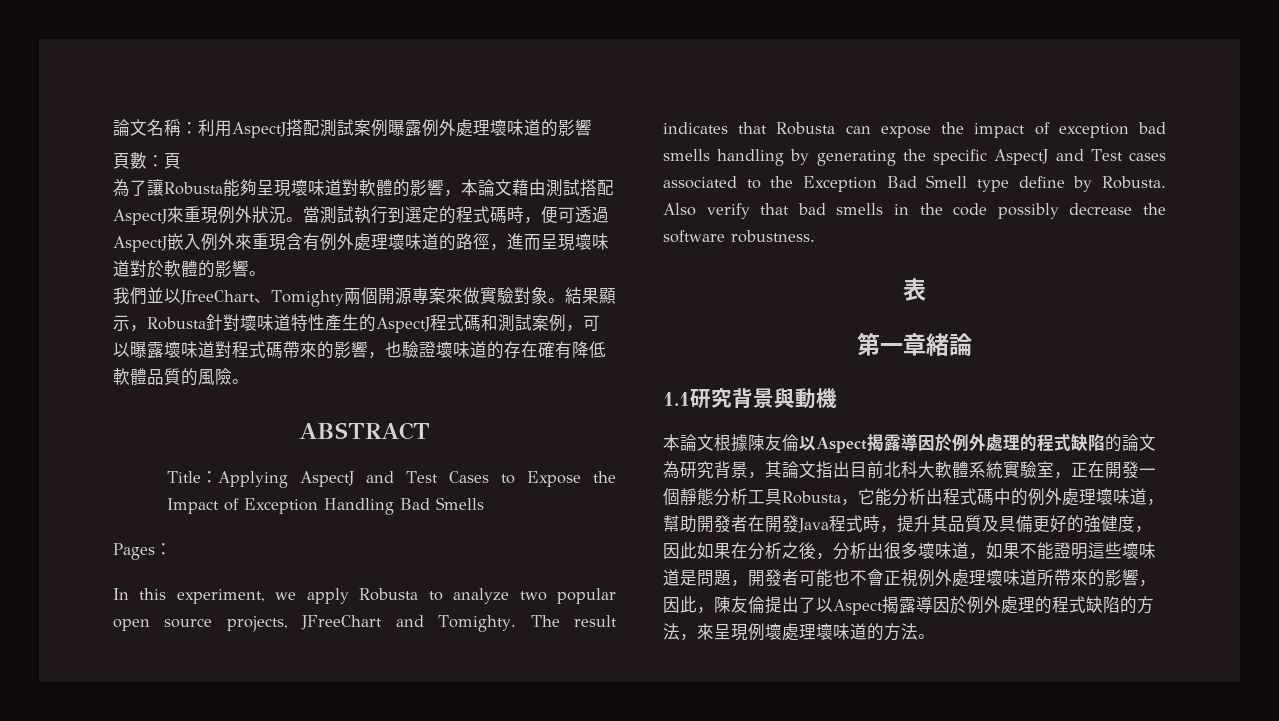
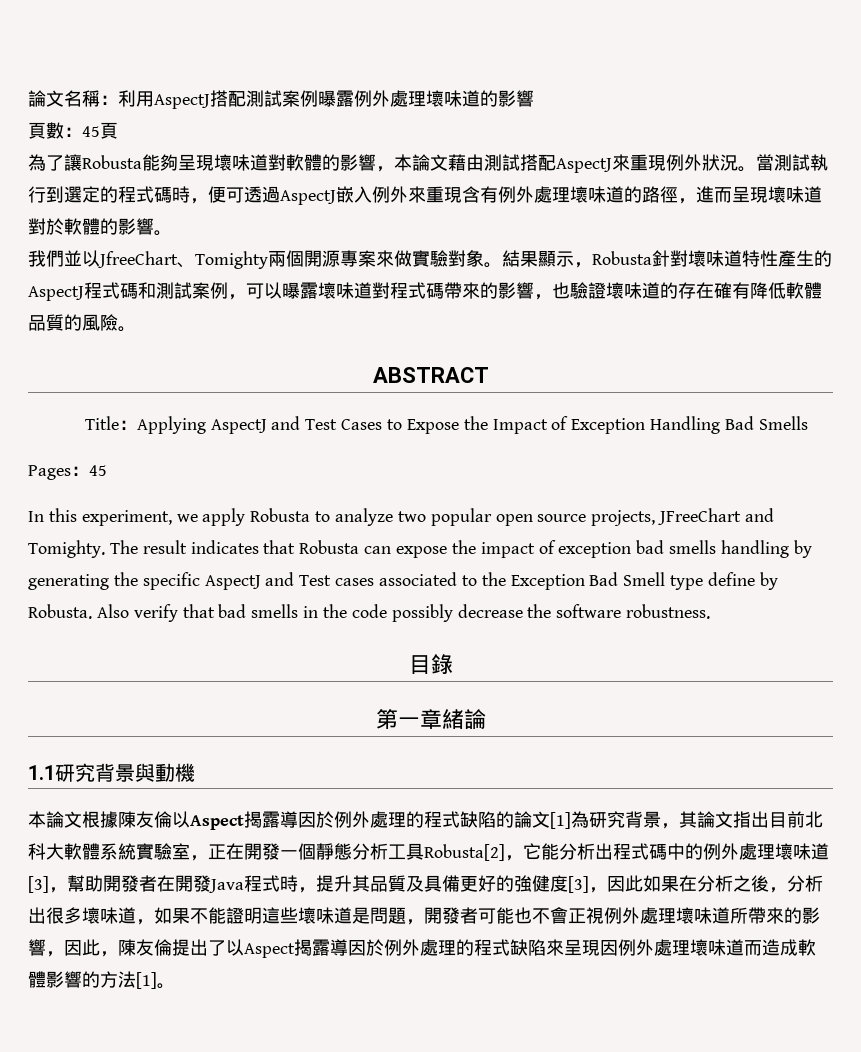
(164, 161) none -> [82,126,100,137] 45
(172, 549) none -> [89,465,107,476] 45
[903,278,926,301] 表 -> [408,654,453,674] 目錄
(1156, 442) none -> [550,812,571,829] [1]
[782,491,841,504] Robusta -> [424,844,505,861] Robusta[2]
(1147, 496) none -> [28,876,49,893] [3]
(1135, 523) none -> [568,876,589,893] [3]
[1120,596,1154,614] [663,623,918,641] 的方法，來呈現例壞處理壞味道的方法 -> [546,939,816,956] [28,971,157,989] 來呈現因例外處理壞味道而造成軟體影響的方法[1]

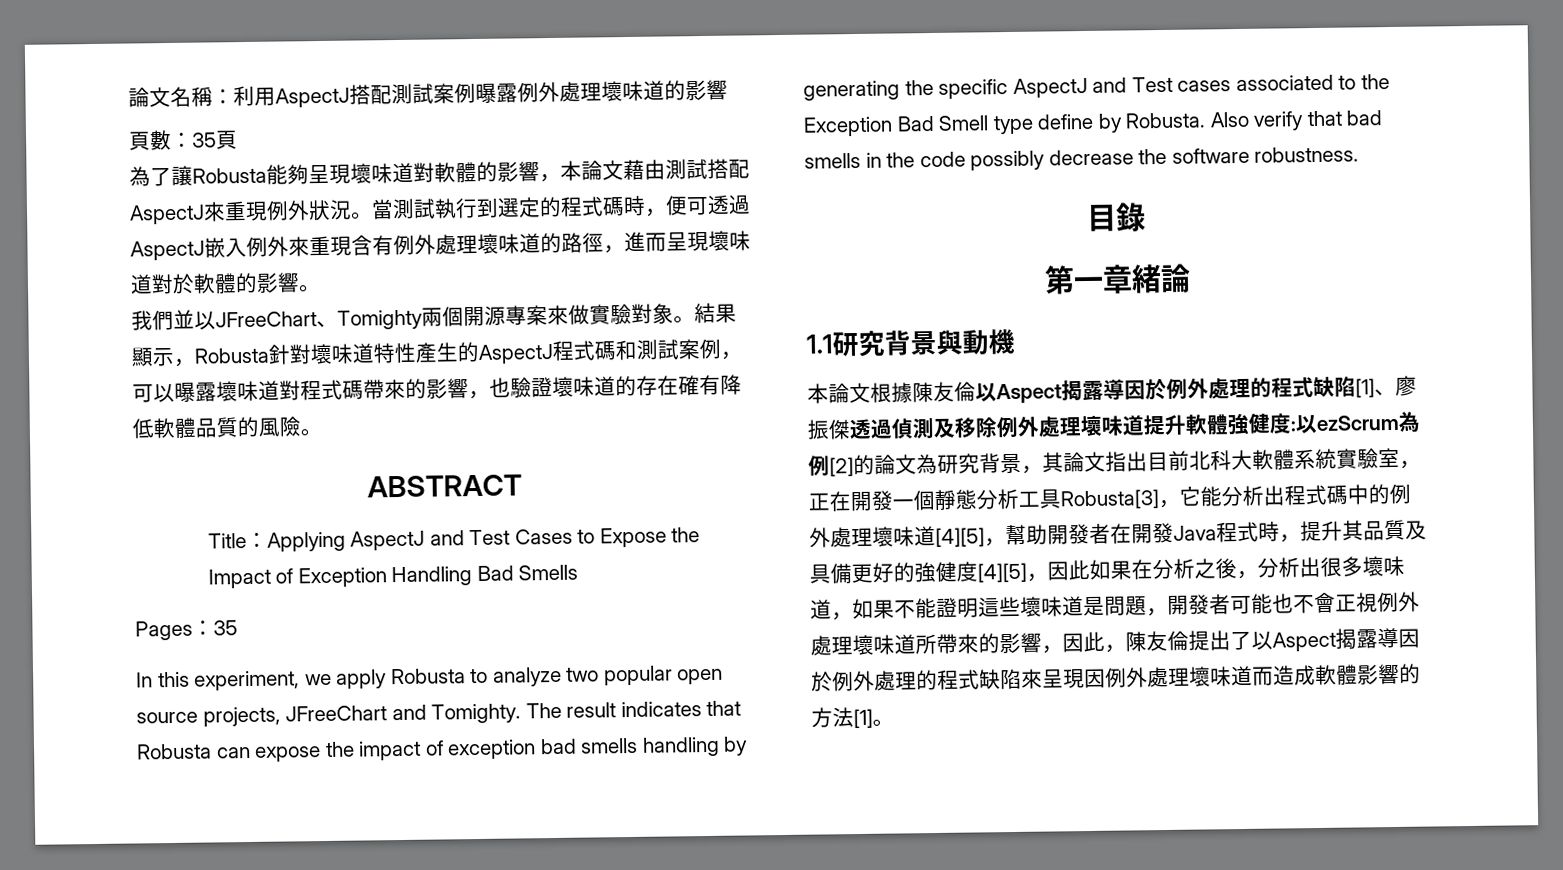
[82,126,100,137] 45 -> [191,132,217,148] 35
[98,251,178,268] JfreeChart -> [215,311,317,328] JFreeChart
[89,465,107,476] 45 -> [213,620,238,636] 35
[496,811,571,829] 的論文[1] -> [1355,375,1417,398] [807,411,1421,440] [808,454,917,477] [1]、廖振傑透過偵測及移除例外處理壞味道提升軟體強健度:以ezScrum為例[2]的論文
[424,844,505,861] Robusta[2] -> [1060,489,1159,510] Robusta[3]
[28,876,49,893] [3] -> [935,527,985,547] [4][5]
[568,876,589,893] [3] -> [977,562,1027,583] [4][5]

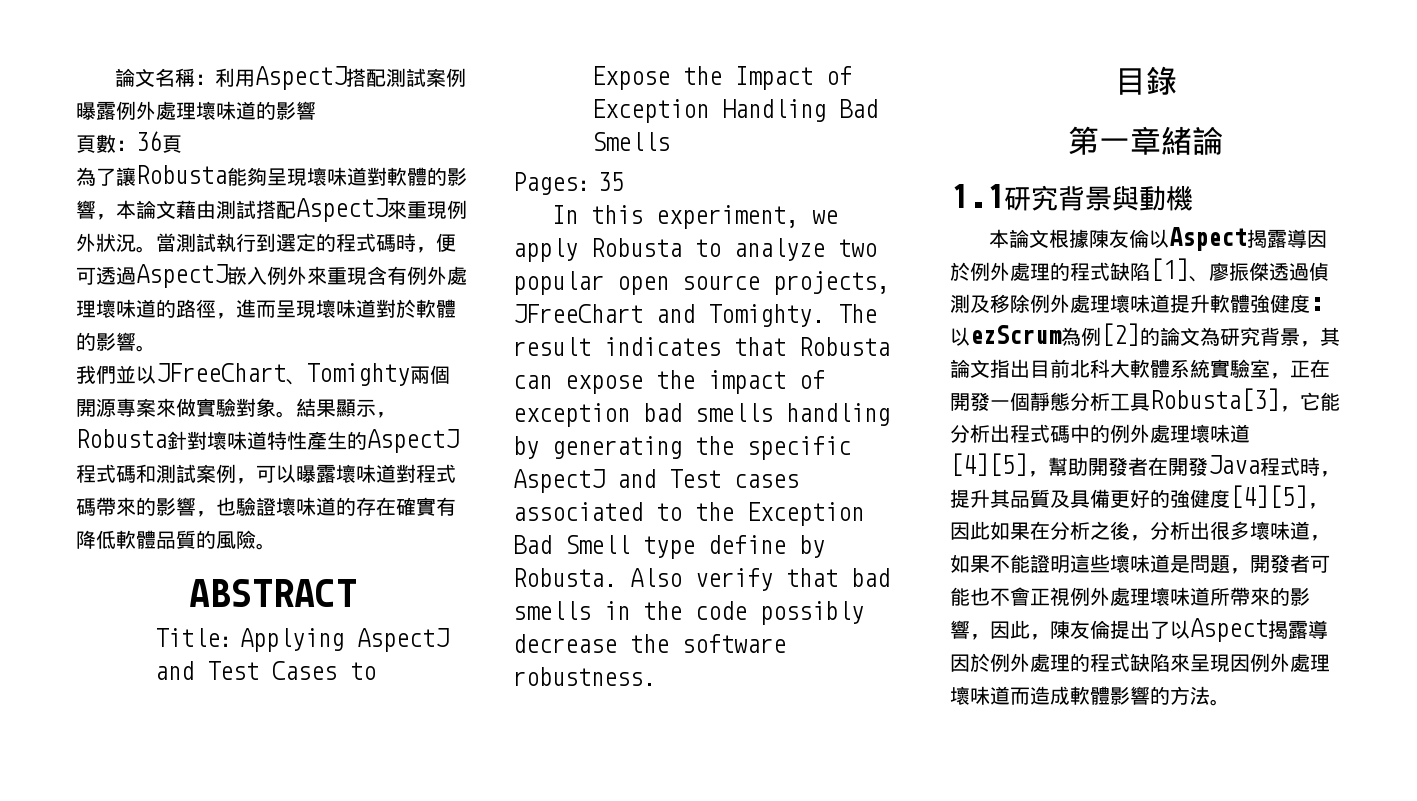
[191,132,217,148] 35 -> [136,131,162,151] 36
(700, 385) none -> [416,497,436,516] 實
[853,708,873,729] [1] -> (1210, 695) none

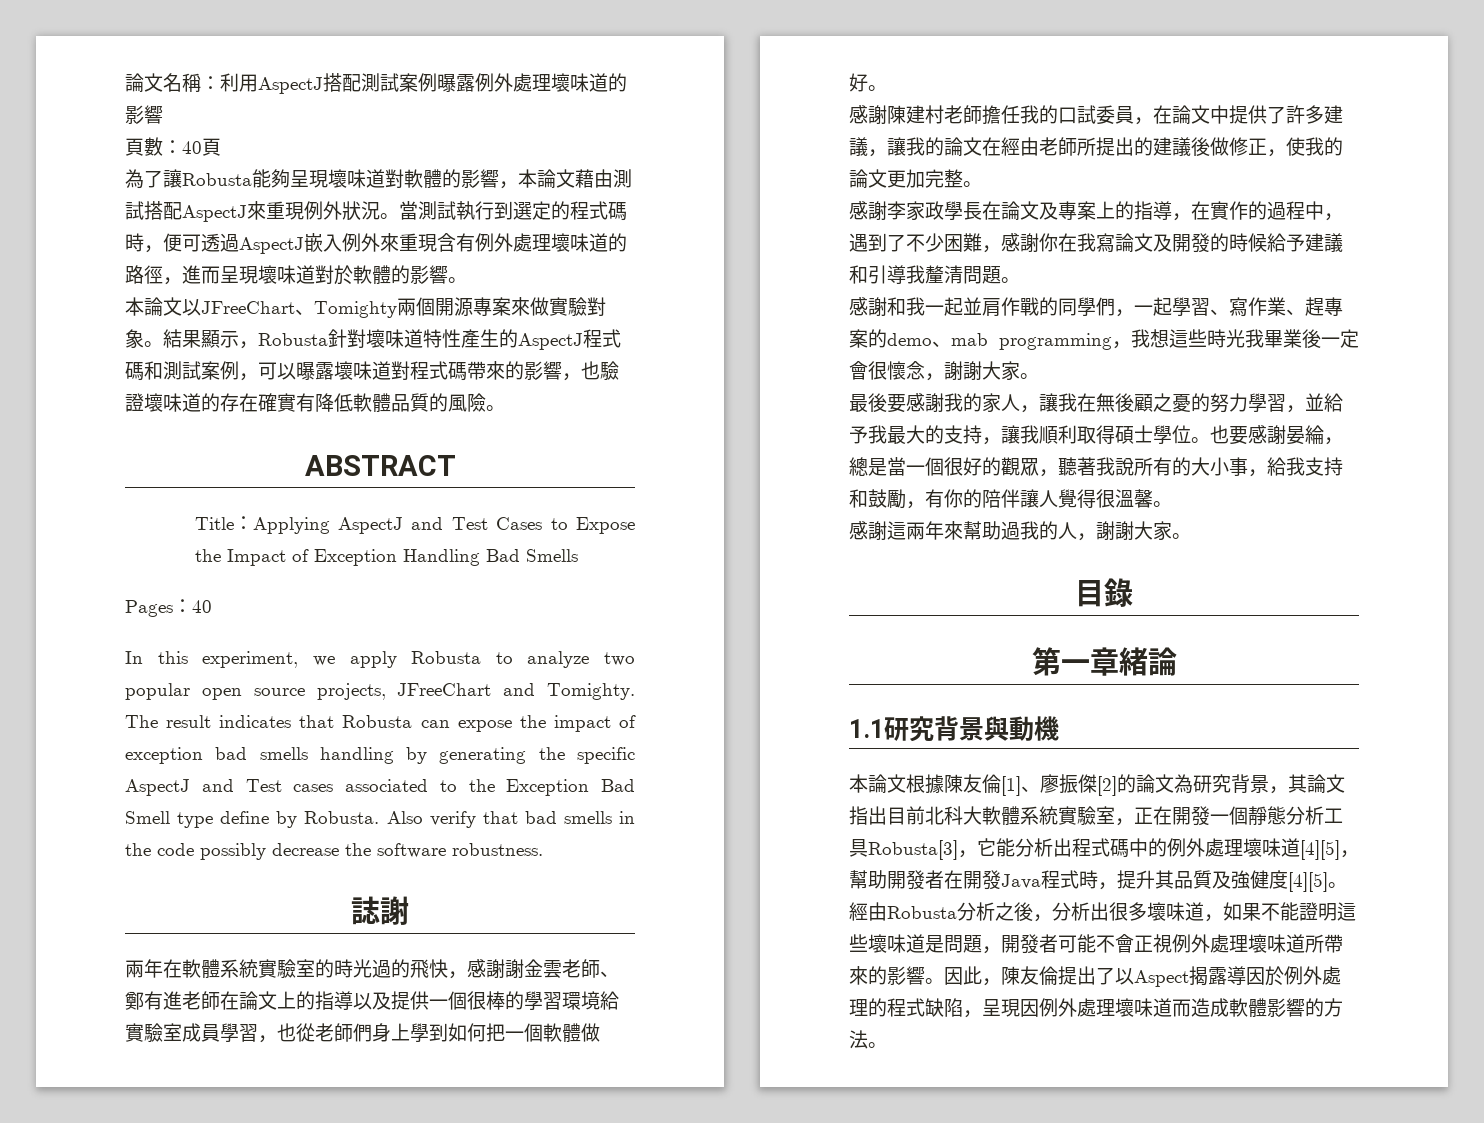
[136,131,162,151] 36 -> [182,141,202,154] 40
[76,365,136,384] 我們並 -> [125,297,182,316] 本論文
[598,172,624,191] 35 -> [192,600,212,613] 40
(656, 676) none -> [351,896,409,925] [125,959,619,979] [125,991,619,1010] [125,1023,600,1043] [849,73,887,92] [849,105,1343,125] [849,137,1343,157] [849,169,982,188] [849,201,1343,221] [849,233,1343,253] [849,265,1020,284] [849,297,1343,317] [849,329,1359,350] [849,361,1039,381] [849,393,1343,413] [849,425,1343,445] [849,457,1343,477] [849,489,1172,509] [849,521,1191,541] // 誌謝 // 兩年在軟體系統實驗室的時光過的飛快，感謝謝金雲老師、鄭有進老師在論文上的指導以及提供一個很棒的學習環境給實驗室成員學習，也從老師們身上學到如何把一個軟體做好。 // 感謝陳建村老師擔任我的口試委員，在論文中提供了許多建議，讓我的論文在經由老師所提出的建議後做修正，使我的論文更加完整。 // 感謝李家政學長在論文及專案上的指導，在實作的過程中，遇到了不少困難，感謝你在我寫論文及開發的時候給予建議和引導我釐清問題。 // 感謝和我一起並肩作戰的同學們，一起學習、寫作業、趕專案的demo、mab programming，我想這些時光我畢業後一定會很懷念，謝謝大家。 // 最後要感謝我的家人，讓我在無後顧之憂的努力學習，並給予我最大的支持，讓我順利取得碩士學位。也要感謝晏綸，總是當一個很好的觀眾，聽著我說所有的大小事，給我支持和鼓勵，有你的陪伴讓人覺得很溫馨。 // 感謝這兩年來幫助過我的人，謝謝大家。
[1148,227,1327,251] [950,258,1329,282] [950,294,1323,314] [950,325,1101,346] 以Aspect揭露導因於例外處理的程式缺陷[1]、廖振傑透過偵測及移除例外處理壞味道提升軟體強健度:以ezScrum為例 -> [1001,774,1097,796] [1]、廖振傑
[1070,485,1328,509] [950,521,1050,540] 具備更好的強健度[4][5]，因此如果在 -> [1231,870,1347,892] [849,902,957,921] 強健度[4][5]。經由Robusta
[970,587,990,606] 也 -> (1096, 943) none
[970,634,990,640] ， -> [925,978,944,984] 。
[1170,653,1190,672] 來 -> [963,1010,982,1018] ，

